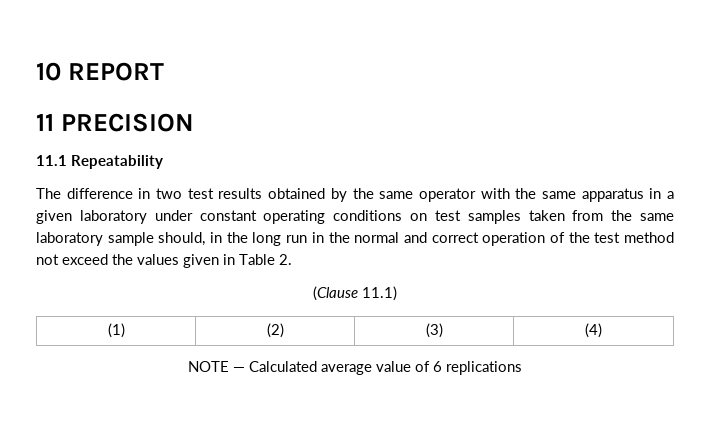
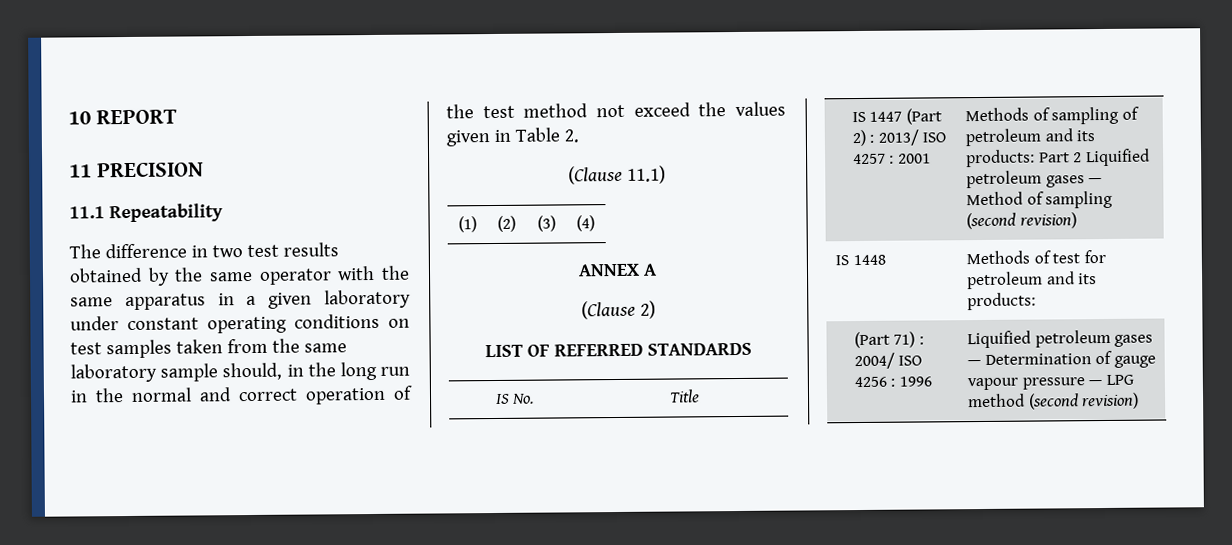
[188,361,522,375] NOTE — Calculated average value of 6 replications -> [578,263,657,277] [580,300,656,320] [484,342,752,358] [494,393,536,404] [668,389,700,403] [851,108,942,125] [851,129,947,147] [852,153,931,165] [965,106,1139,125] [965,128,1096,147] [966,148,1150,168] [966,170,1103,189] [966,190,1114,209] [966,212,1077,230] [835,254,886,266] [966,249,1106,265] [967,271,1098,290] [967,292,1037,311] [853,331,924,349] [853,352,923,370] [853,376,932,388] [967,329,1154,349] [967,350,1156,368] [967,374,1134,391] [968,392,1140,410] ANNEX A // (Clause 2) // LIST OF REFERRED STANDARDS // IS No. | Title // IS 1447 (Part 2) : 2013/ ISO 4257 : 2001 | Methods of sampling of petroleum and its products: Part 2 Liquified petroleum gases — Method of sampling (second revision) // IS 1448 | Methods of test for petroleum and its products: // (Part 71) : 2004/ ISO 4256 : 1996 | Liquified petroleum gases — Determination of gauge vapour pressure — LPG method (second revision)

